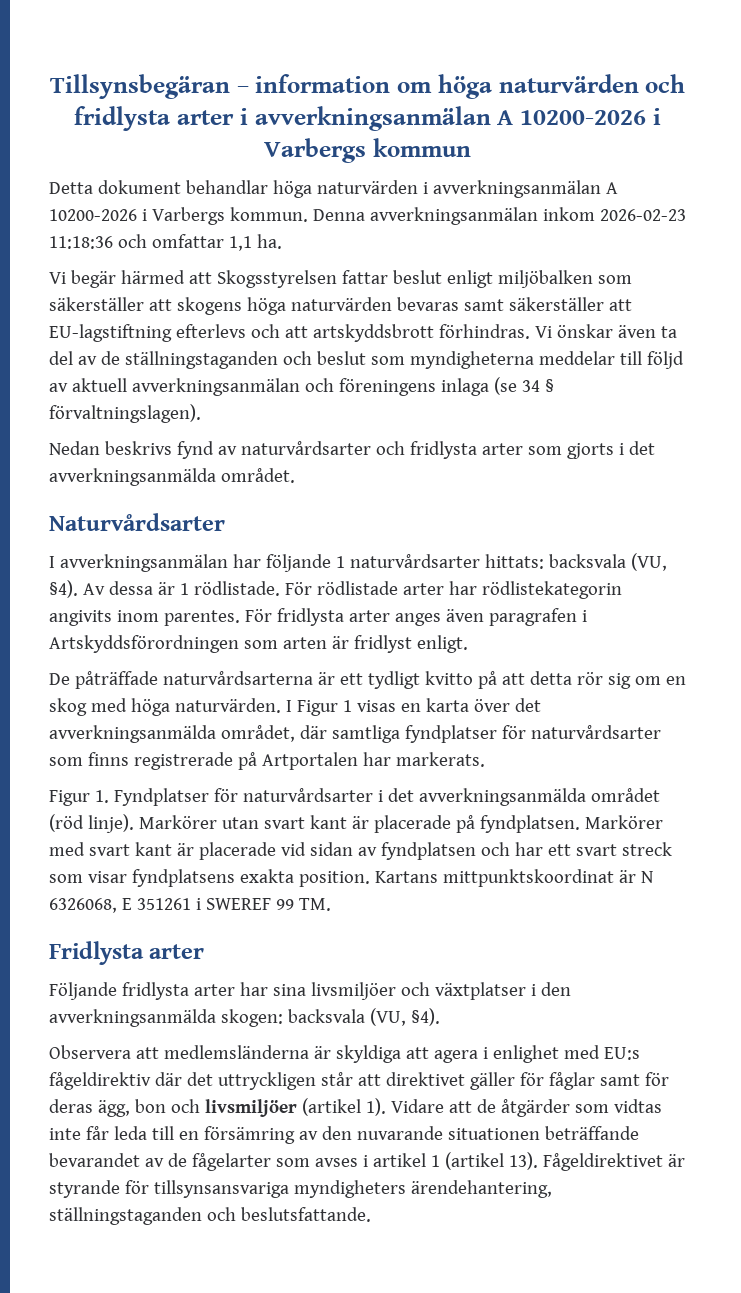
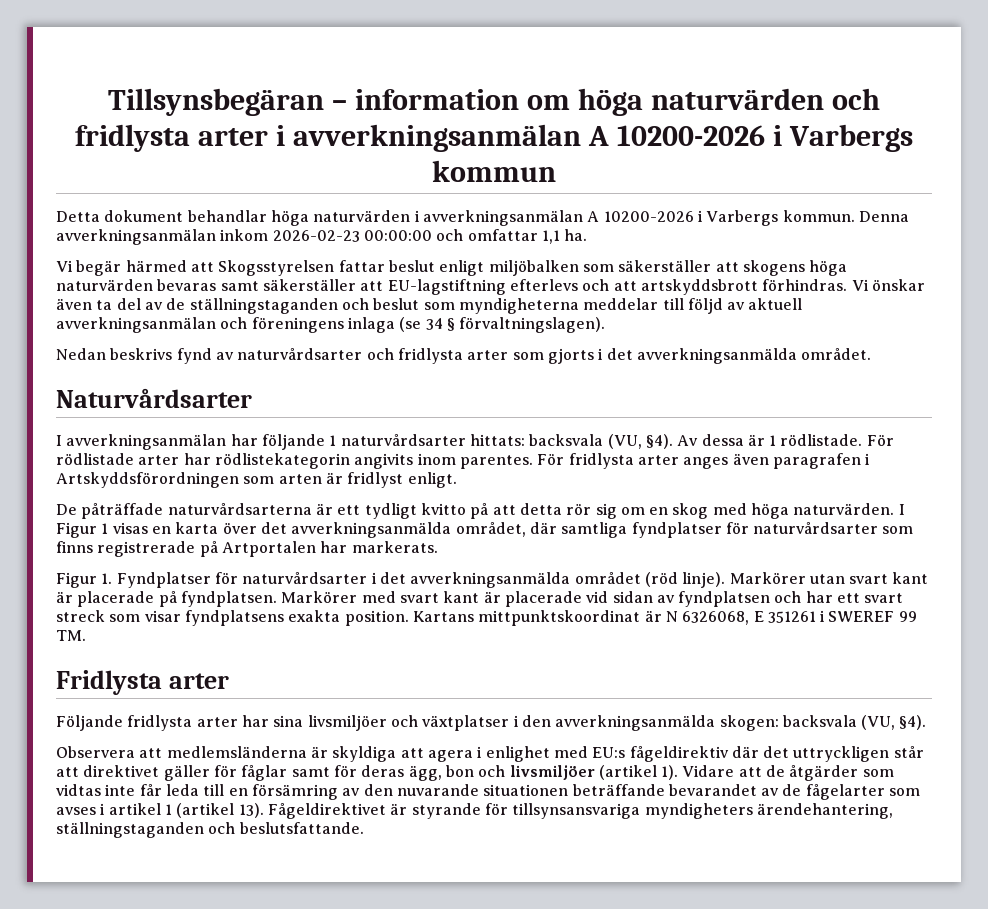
[49,236,113,249] 11:18:36 -> [363,230,432,241] 00:00:00

